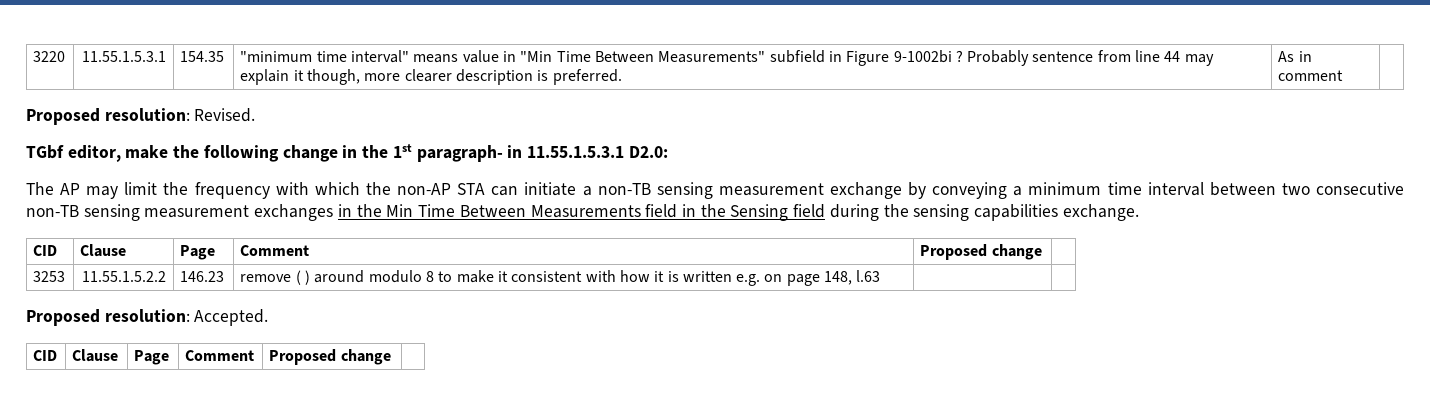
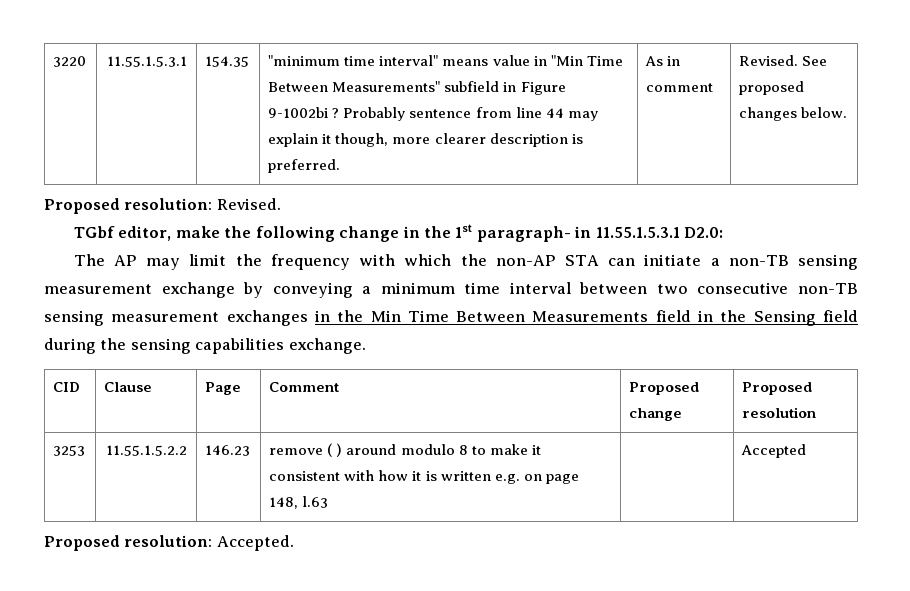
(1344, 75) none -> [739,55,828,66] [739,81,805,95] [739,107,848,121] Revised. See proposed changes below.
(1042, 252) none -> [742,382,813,395] [742,407,817,418] Proposed resolution
(881, 276) none -> [741,444,807,458] Accepted
[33,350,58,361] [72,349,119,362] [134,350,170,365] [185,350,255,361] [269,349,391,365] // CID | Clause | Page | Comment | Proposed change | -> (294, 543) none

